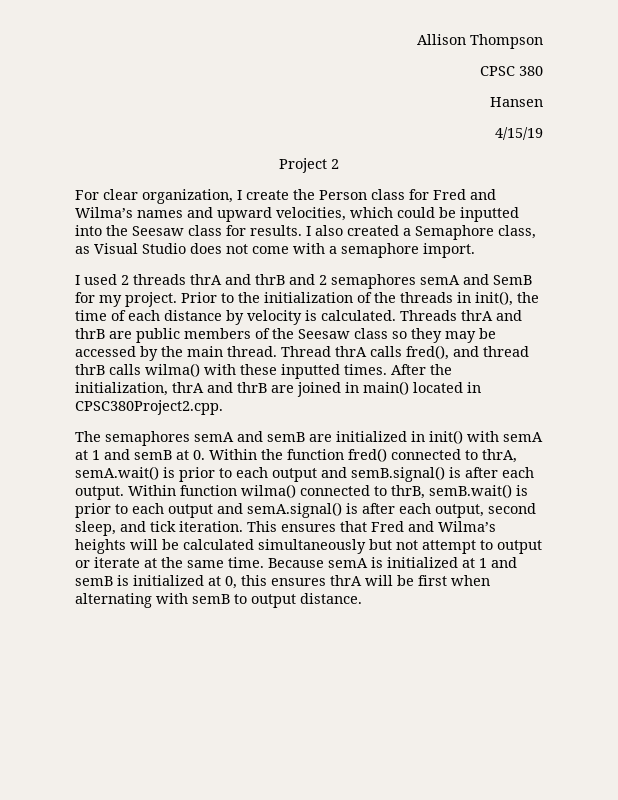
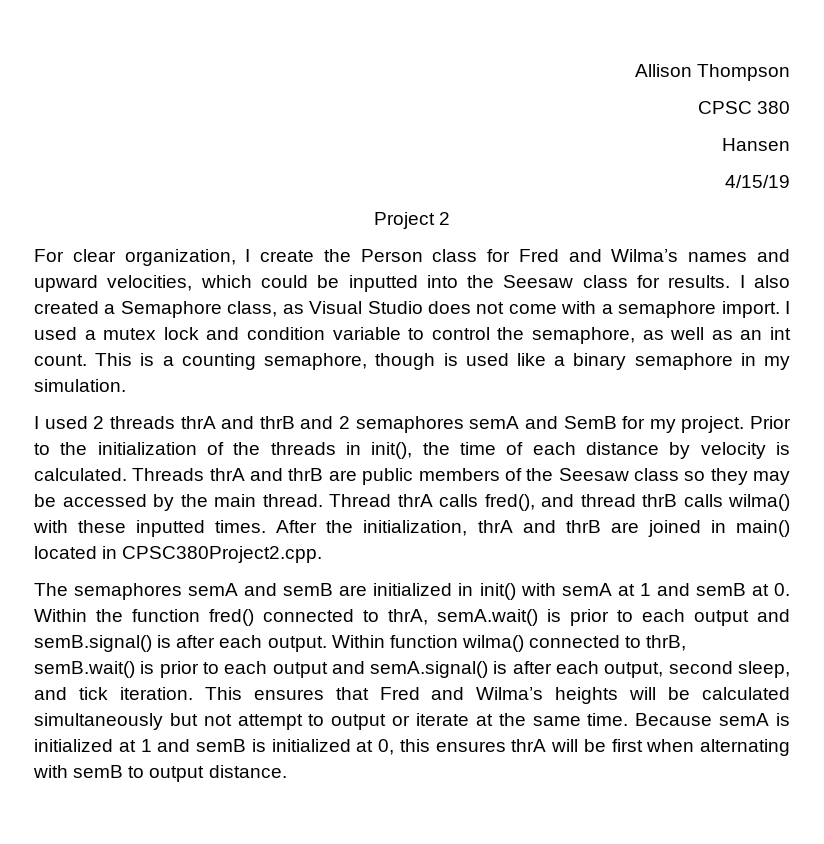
(475, 250) none -> [785,301,791,314] [34,327,792,344] [34,353,790,370] [34,379,126,392] I used a mutex lock and condition variable to control the semaphore, as well as an int count. This is a counting semaphore, though is used like a binary semaphore in my simulation.

